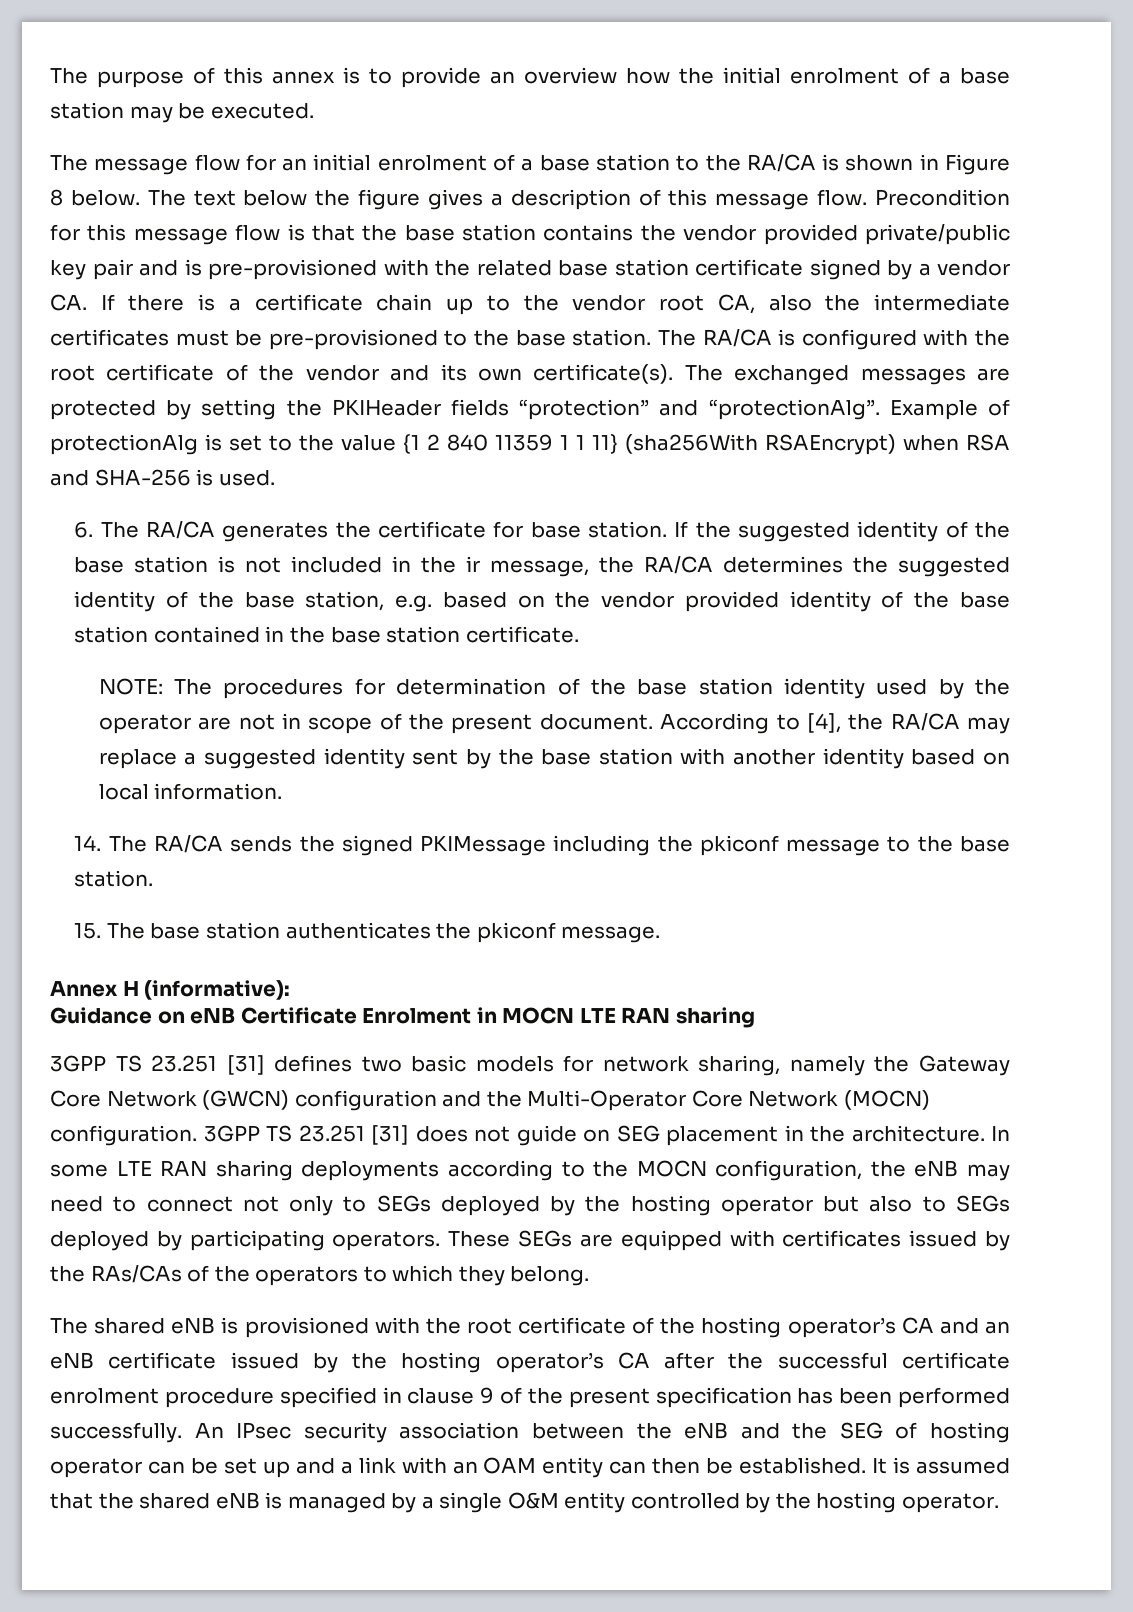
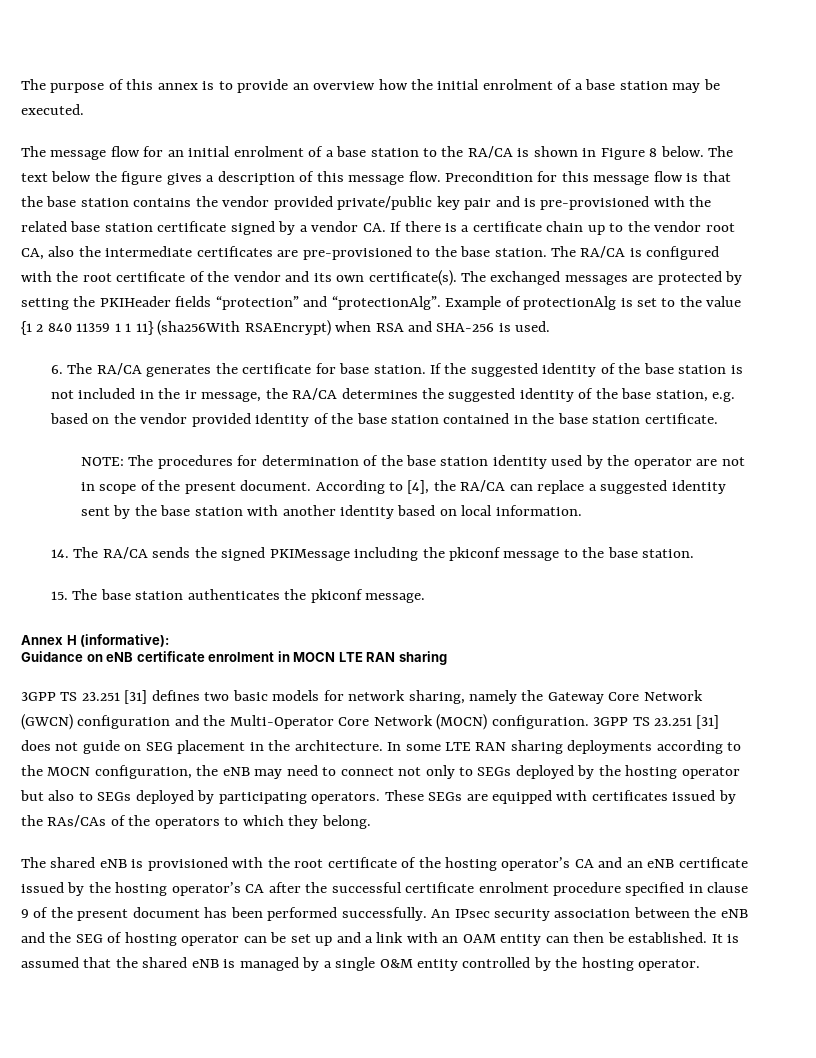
[175,330,263,346] must be -> [277,250,299,257] are
[967,717,1011,734] may -> [509,484,533,491] can
[240,1007,472,1024] Certificate Enrolment -> [136,651,275,662] certificate enrolment
[655,1387,792,1408] specification -> [132,907,200,918] document

